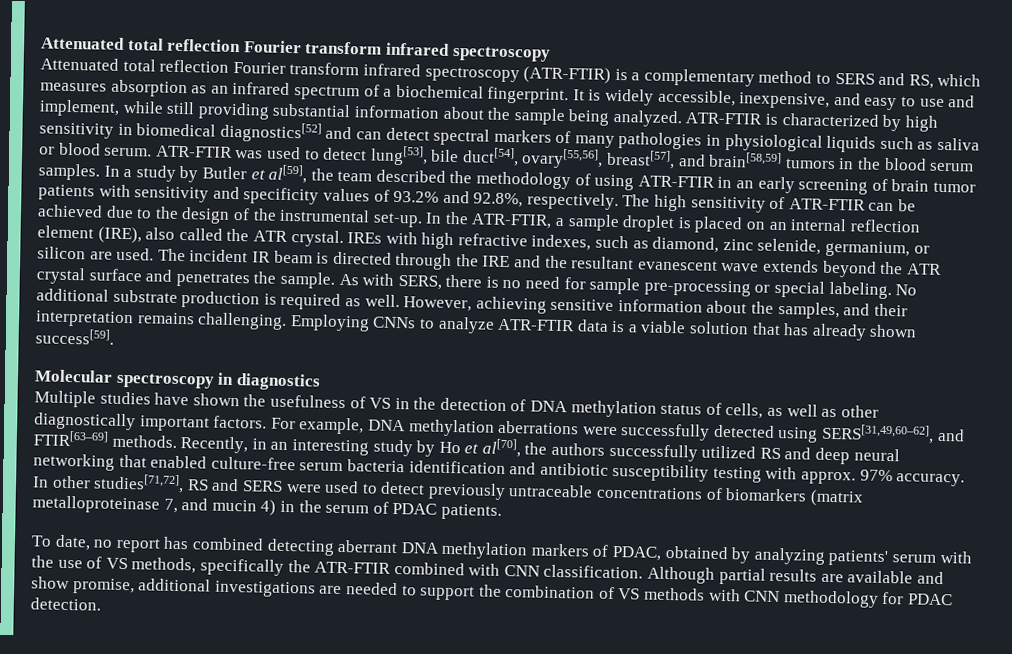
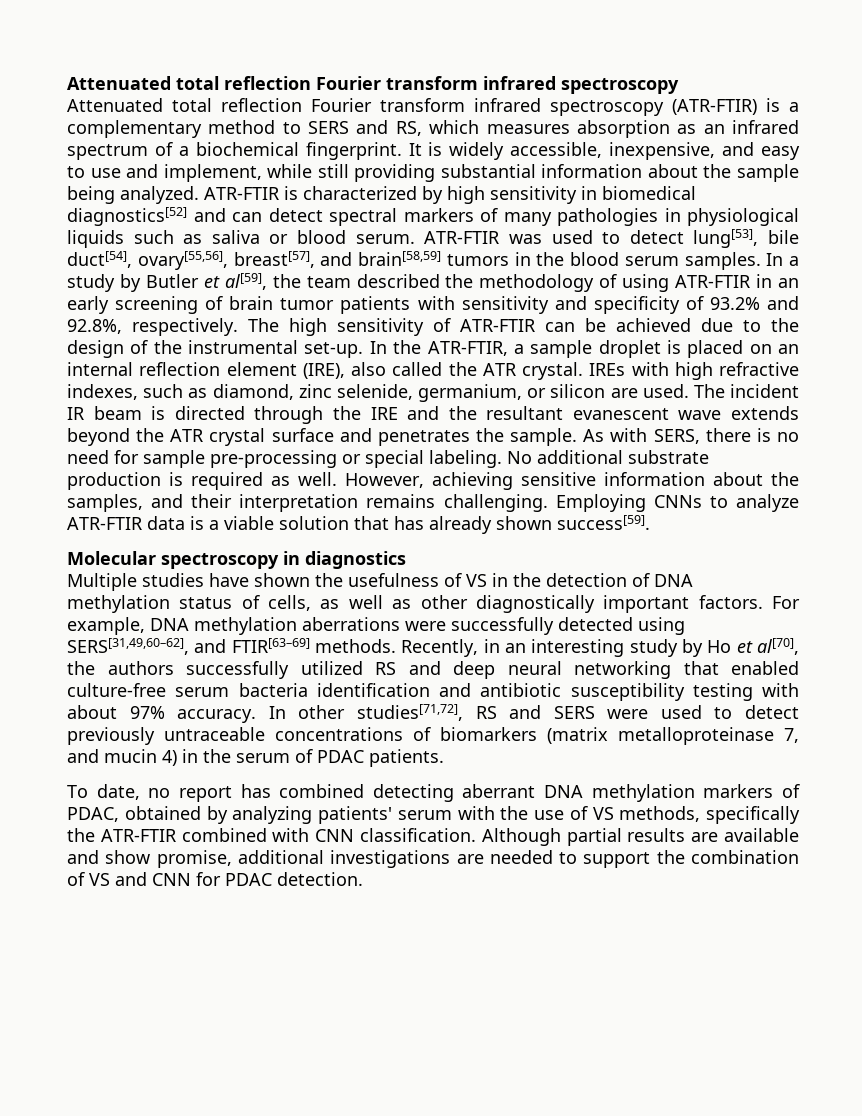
[322,188,370,202] values -> (680, 305) none
[801,471,857,485] approx. -> [67,705,117,719] about
[644,587,879,608] methods with CNN methodology -> [115,872,191,886] and CNN

